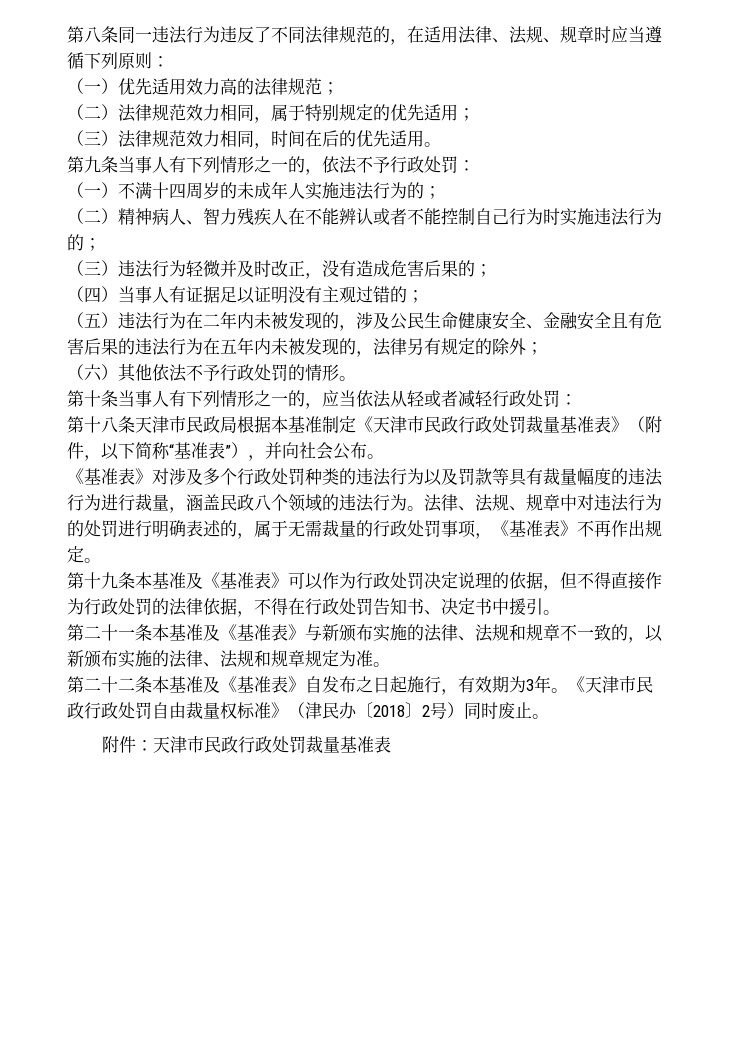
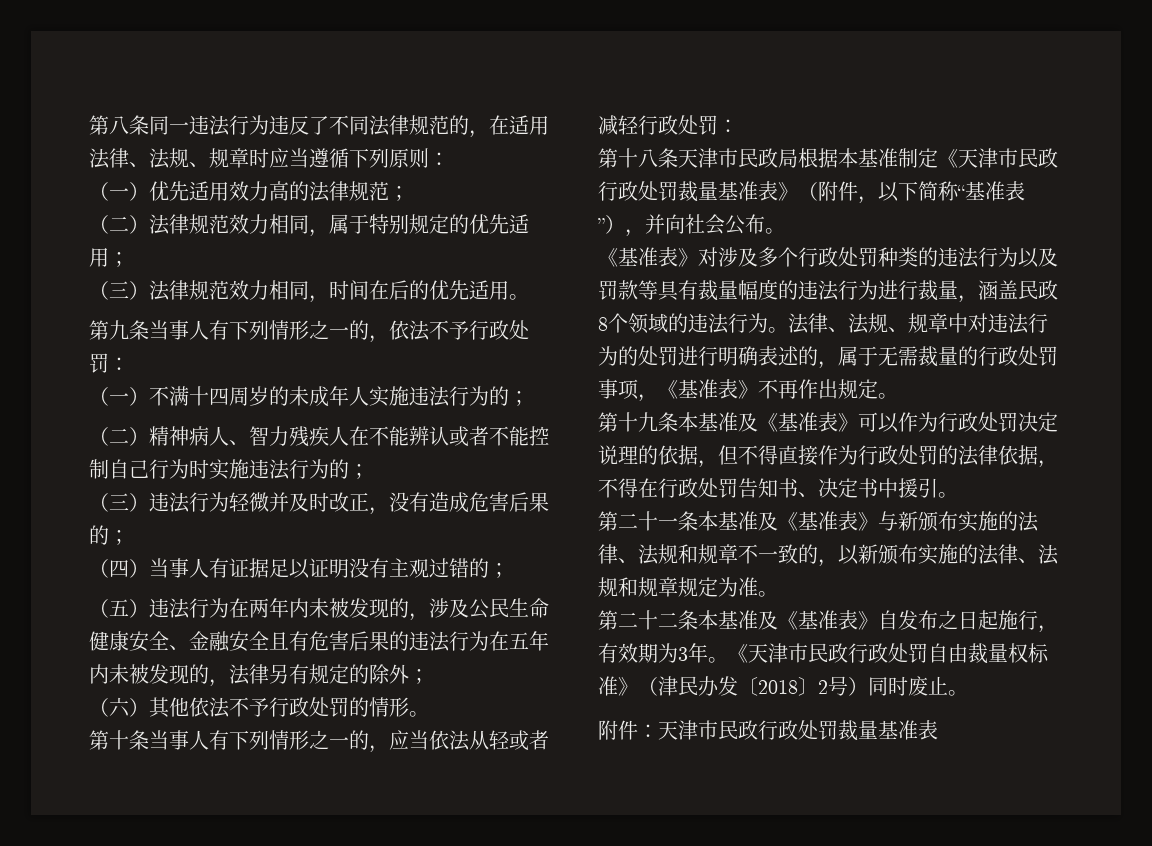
[203,314,220,327] 二 -> [249,598,269,618] 两
[254,494,271,511] 八 -> [598,317,608,331] 8
(357, 710) none -> [718,676,738,696] 发

